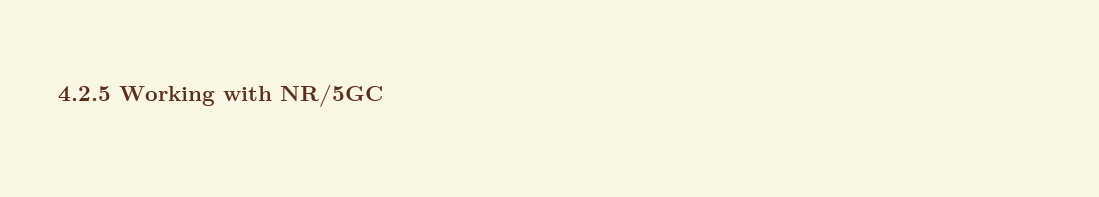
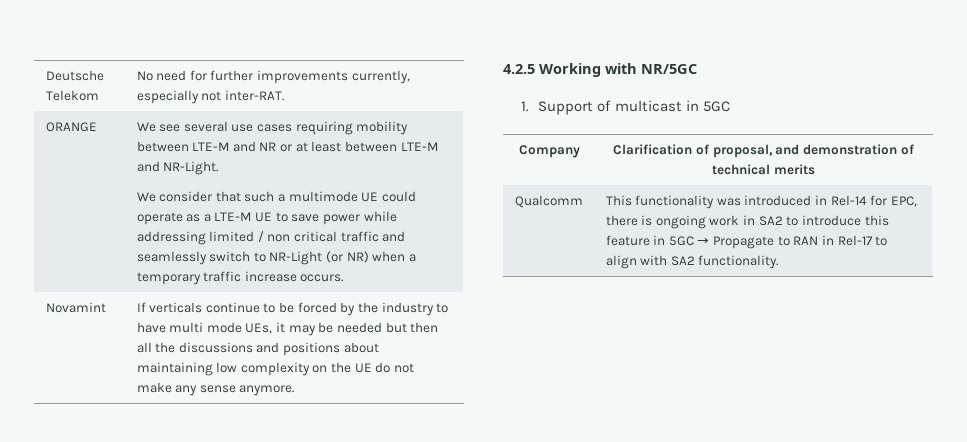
[58,84,383,107] 4.2.5 Working with NR/5GC -> [45,70,104,81] [45,90,99,101] [136,70,410,84] [136,90,284,104] [45,122,97,132] [136,121,409,135] [136,141,438,152] [136,161,219,175] [136,191,417,202] [136,211,397,225] [136,231,406,245] [136,251,417,265] [136,271,344,285] [45,302,106,313] [136,302,449,316] [136,322,439,336] [136,342,379,356] [136,362,415,376] [136,382,295,396] [503,63,697,77] [520,100,730,115] [518,145,580,158] [613,144,914,158] [712,164,815,175] [514,195,583,208] [605,195,918,209] [605,215,889,229] [605,235,888,249] [605,255,779,269] Deutsche Telekom | No need for further improvements currently, especially not inter-RAT. // ORANGE | We see several use cases requiring mobility between LTE-M and NR or at least between LTE-M and NR-Light. // We consider that such a multimode UE could operate as a LTE-M UE to save power while addressing limited / non critical traffic and seamlessly switch to NR-Light (or NR) when a temporary traffic increase occurs. // Novamint | If verticals continue to be forced by the industry to have multi mode UEs, it may be needed but then all the discussions and positions about maintaining low complexity on the UE do not make any sense anymore. // 4.2.5 Working with NR/5GC // 1. Support of multicast in 5GC // Company | Clarification of proposal, and demonstration of technical merits // Qualcomm | This functionality was introduced in Rel-14 for EPC, there is ongoing work in SA2 to introduce this feature in 5GC → Propagate to RAN in Rel-17 to align with SA2 functionality.

